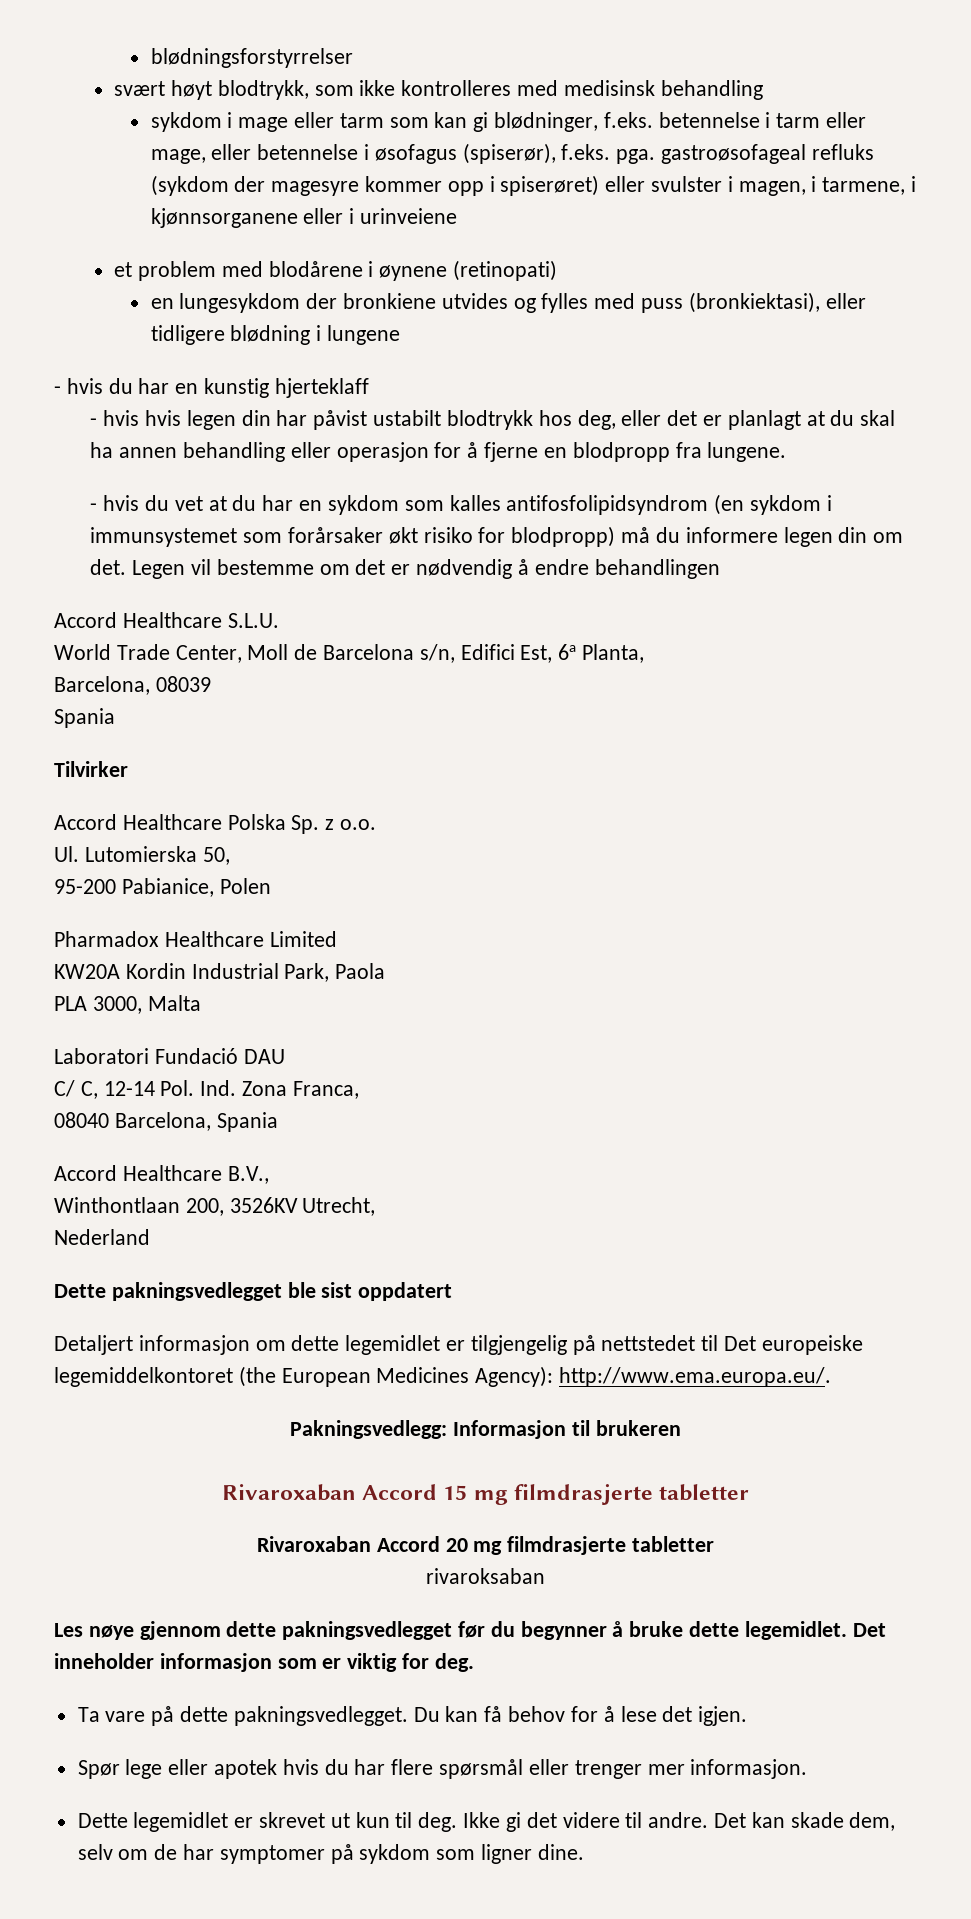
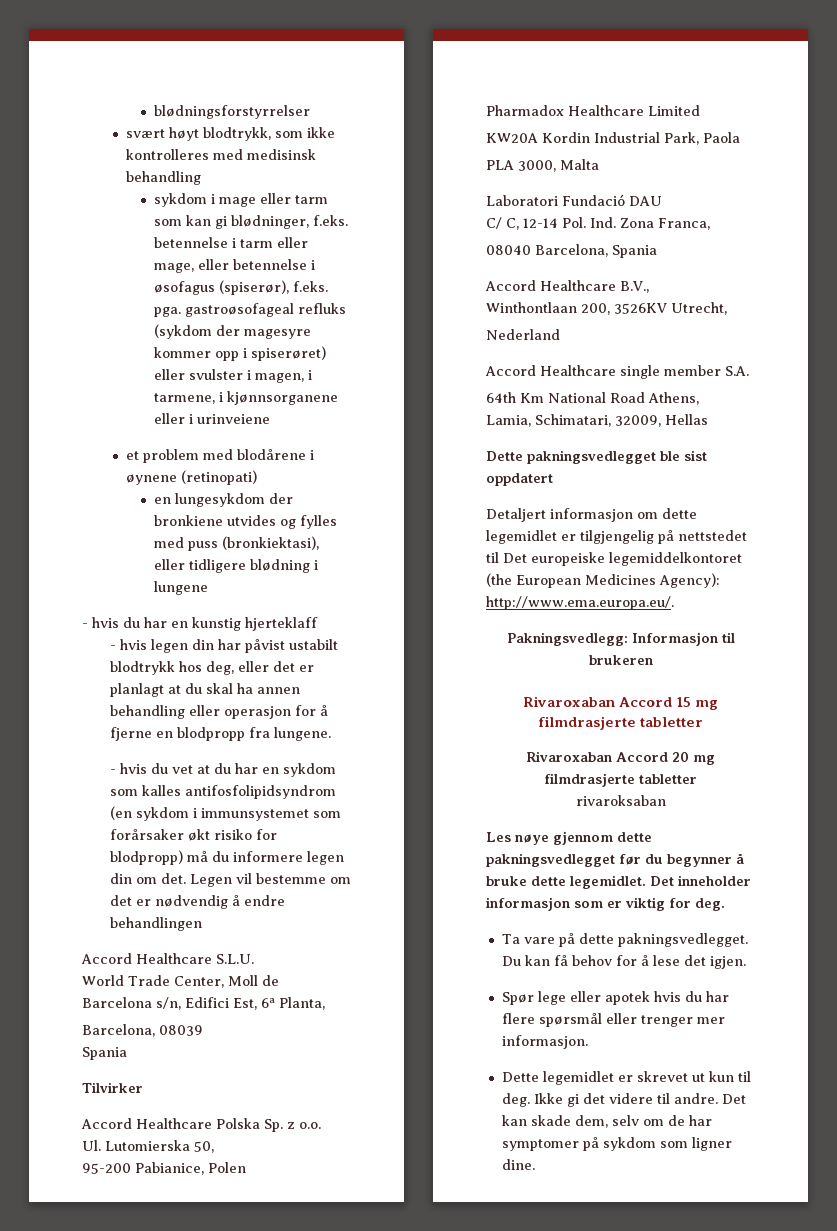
[145,410,182,426] hvis -> (147, 644) none
(150, 1237) none -> [485,365,749,379] [486,392,699,405] [486,414,708,427] // Accord Healthcare single member S.A. // 64th Km National Road Athens, // Lamia, Schimatari, 32009, Hellas

